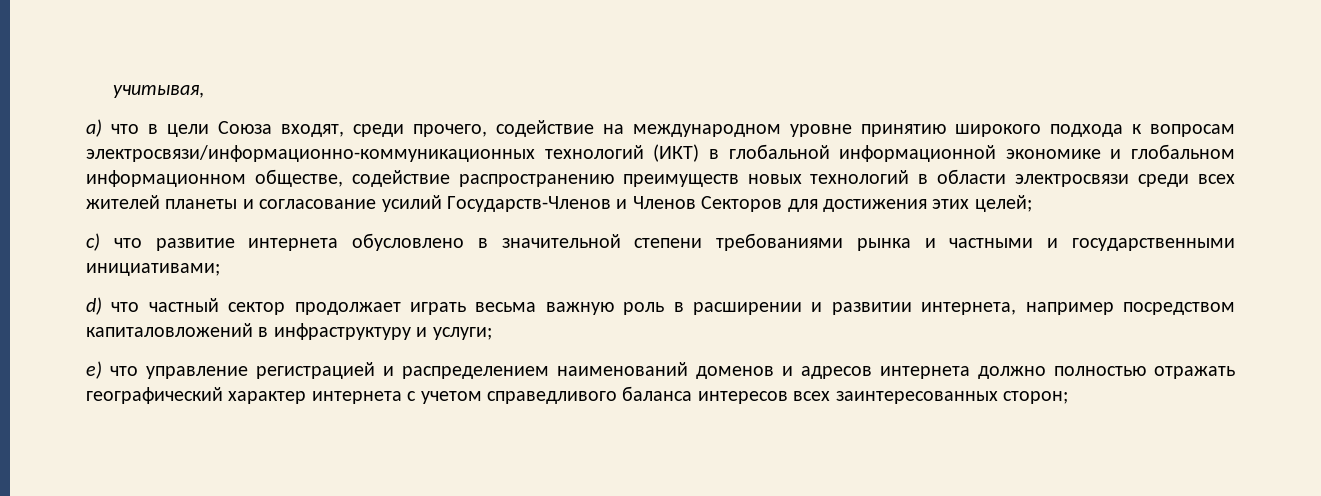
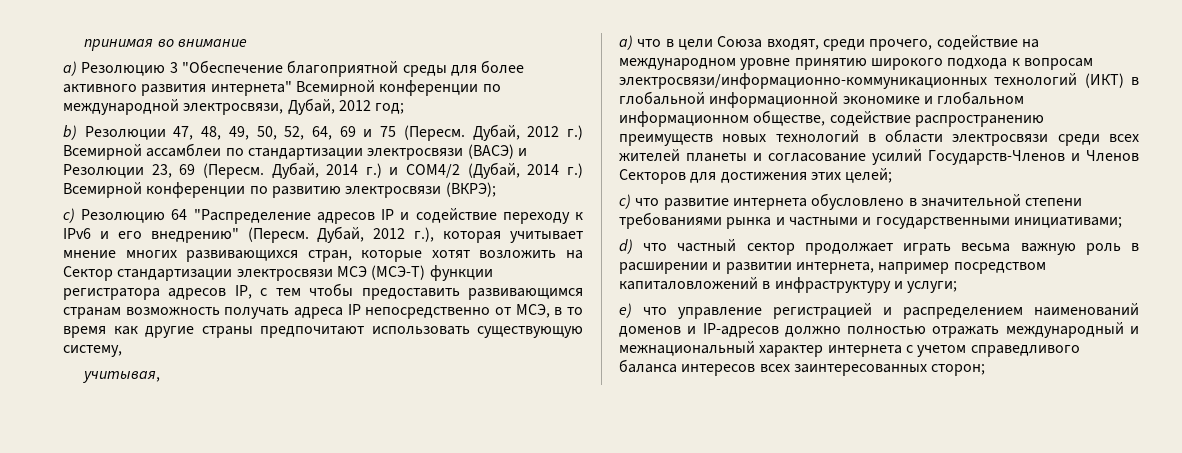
(113, 91) none -> [84,39,248,51] [63,60,525,77] [63,80,501,96] [63,98,405,115] [63,124,584,141] [63,143,527,160] [63,162,583,179] [63,182,496,198] [63,208,583,224] [63,226,584,243] [63,250,583,262] [63,265,493,281] [63,283,583,300] [63,304,584,319] [63,326,583,338] [63,345,122,357] принимая во внимание // a) Резолюцию 3 "Обеспечение благоприятной среды для более активного развития интернета" Всемирной конференции по международной электросвязи, Дубай, 2012 год; // b) Резолюции 47, 48, 49, 50, 52, 64, 69 и 75 (Пересм. Дубай, 2012 г.) Всемирной ассамблеи по стандартизации электросвязи (ВАСЭ) и Резолюции 23, 69 (Пересм. Дубай, 2014 г.) и COM4/2 (Дубай, 2014 г.) Всемирной конференции по развитию электросвязи (ВКРЭ); // c) Резолюцию 64 "Распределение адресов IP и содействие переходу к IPv6 и его внедрению" (Пересм. Дубай, 2012 г.), которая учитывает мнение многих развивающихся стран, которые хотят возложить на Сектор стандартизации электросвязи МСЭ (МСЭ-T) функции регистратора адресов IP, с тем чтобы предоставить развивающимся странам возможность получать адреса IP непосредственно от МСЭ, в то время как другие страны предпочитают использовать существующую систему, //
[801,366,970,379] адресов интернета -> [702,323,779,338] IР-адресов
[86,387,223,404] географический -> [1005,322,1139,338] [619,341,755,356] международный и межнациональный

